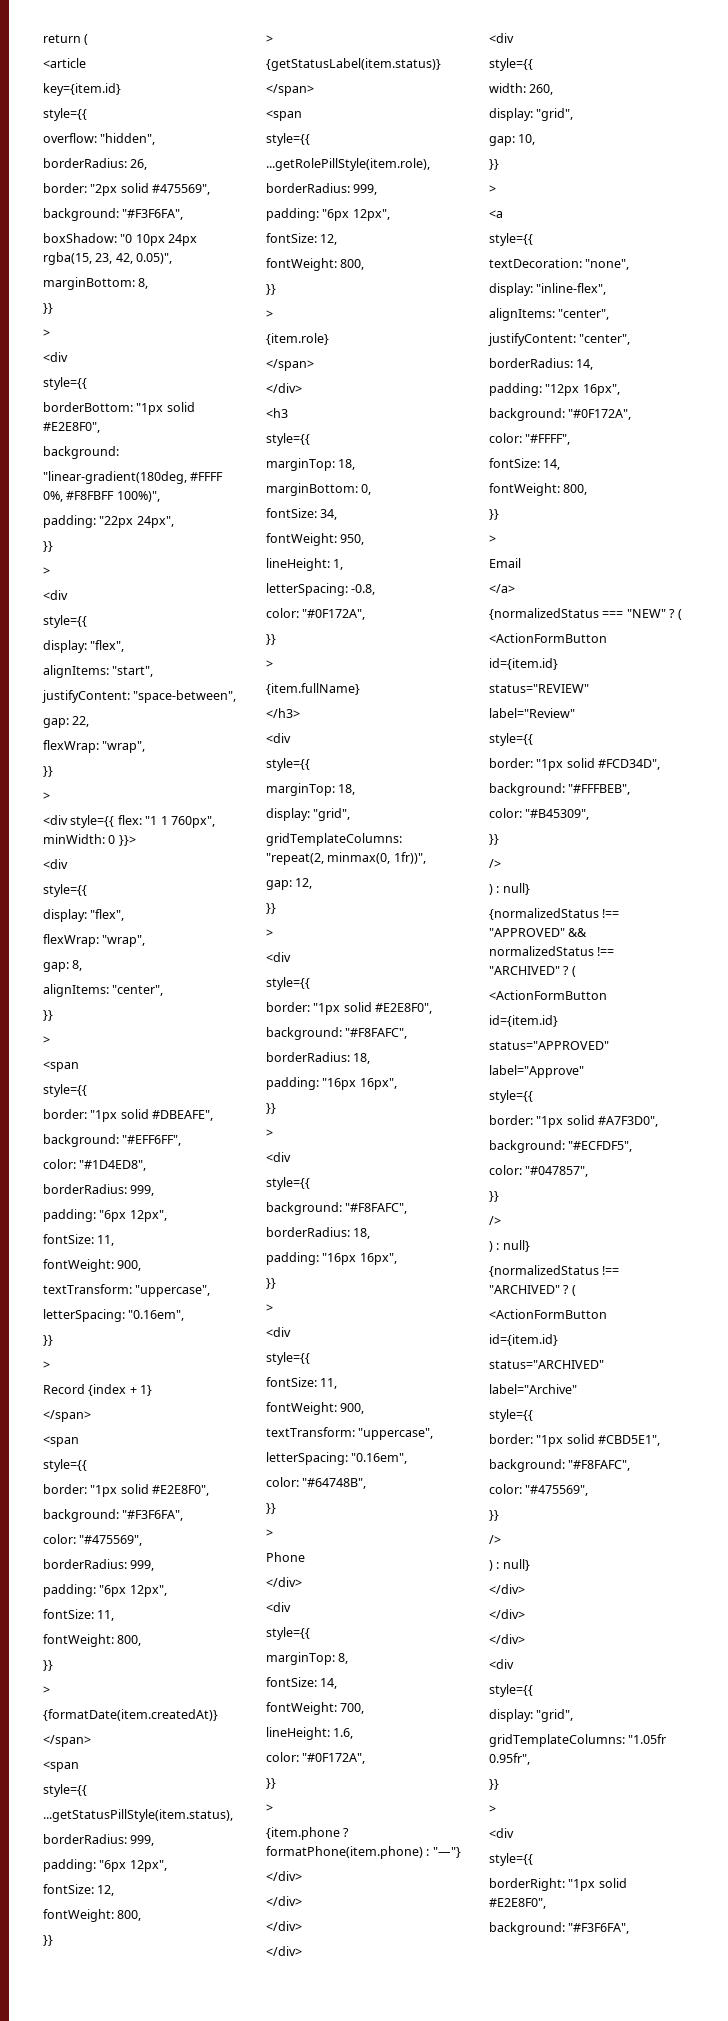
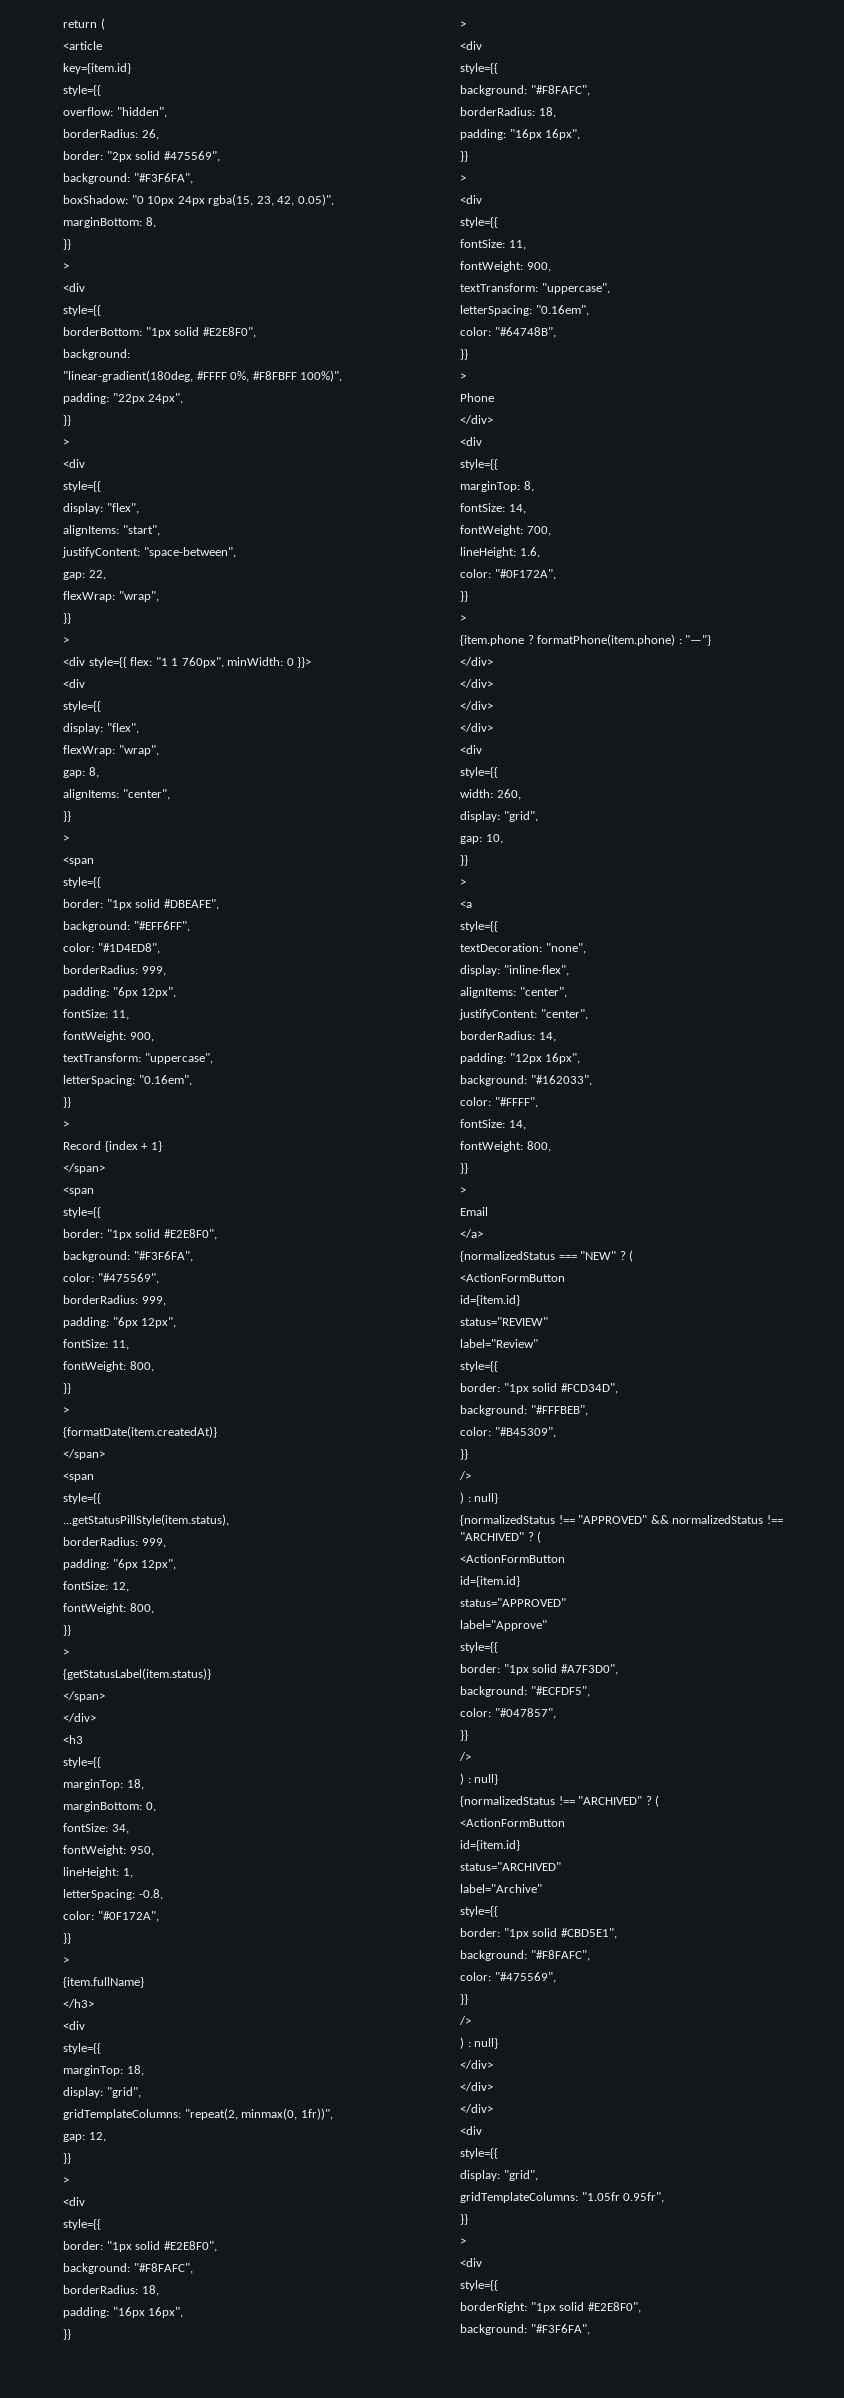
[266,110,302,121] [266,133,310,146] [266,158,430,171] [266,183,378,195] [266,208,390,221] [266,233,338,245] [266,258,365,271] [266,284,276,295] [266,310,273,318] [266,333,329,345] [266,359,314,371] // <span // style={{ // ...getRolePillStyle(item.role), // borderRadius: 999, // padding: "6px 12px", // fontSize: 12, // fontWeight: 800, // }} // > // {item.role} // </span> -> (105, 1696) none
[568,409,632,420] "#0F172A", -> [530,1075,592,1086] "#162033",

